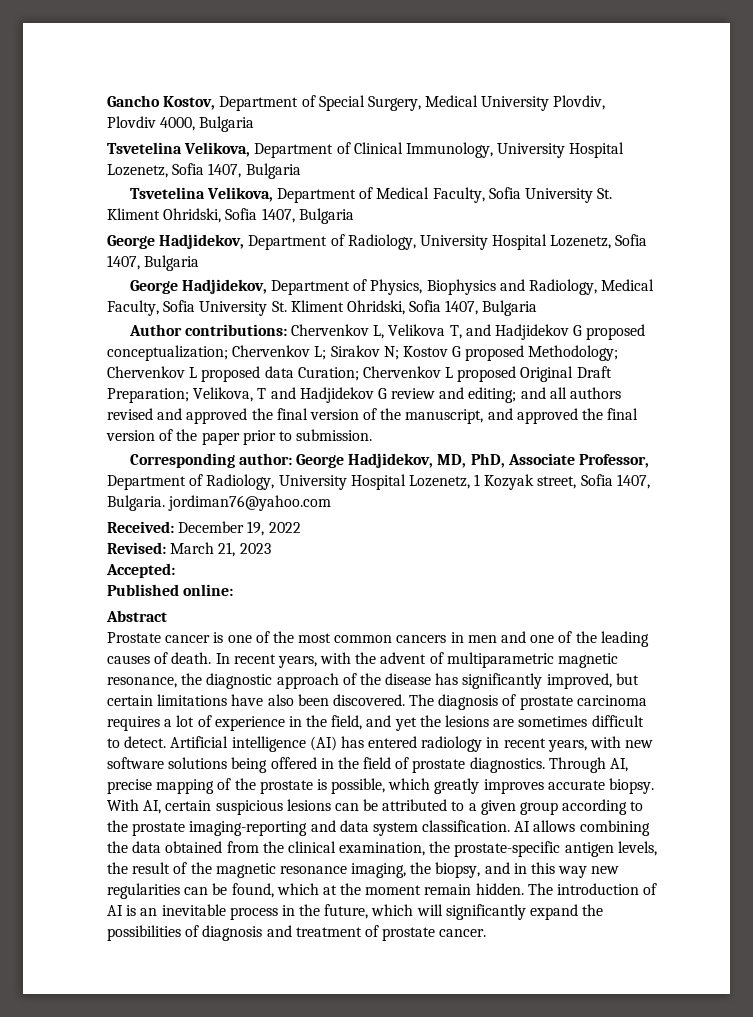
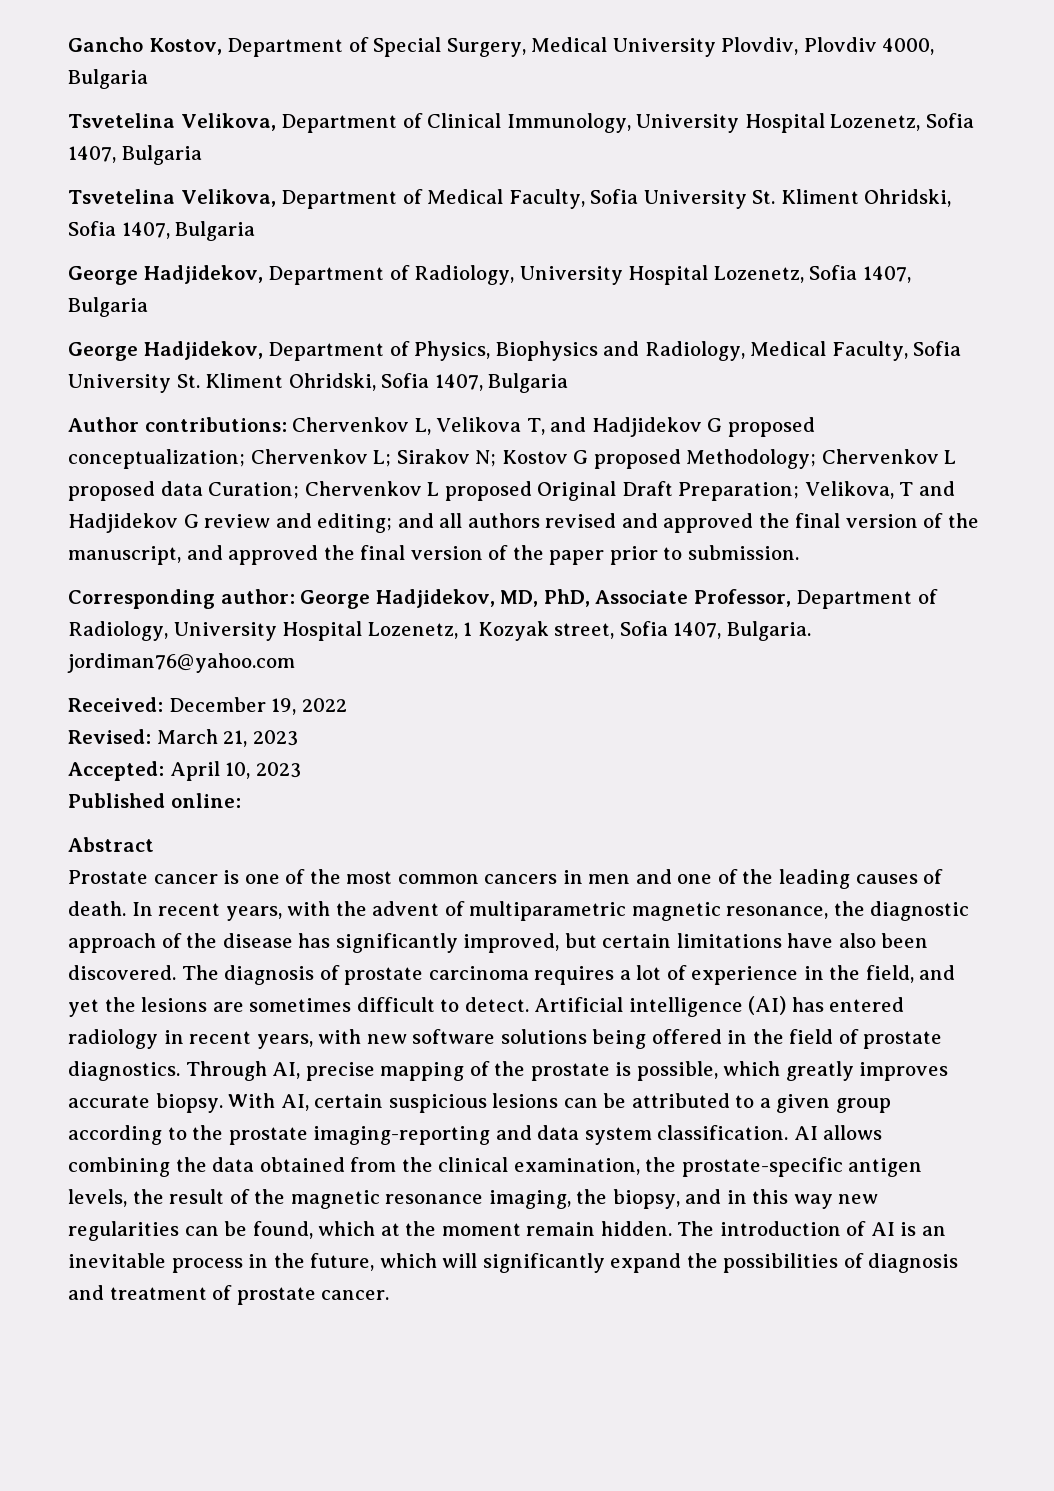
(175, 570) none -> [169,761,301,781] April 10, 2023

